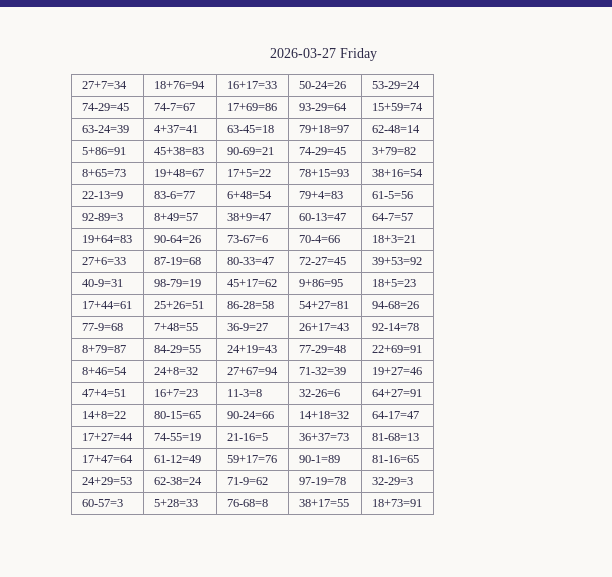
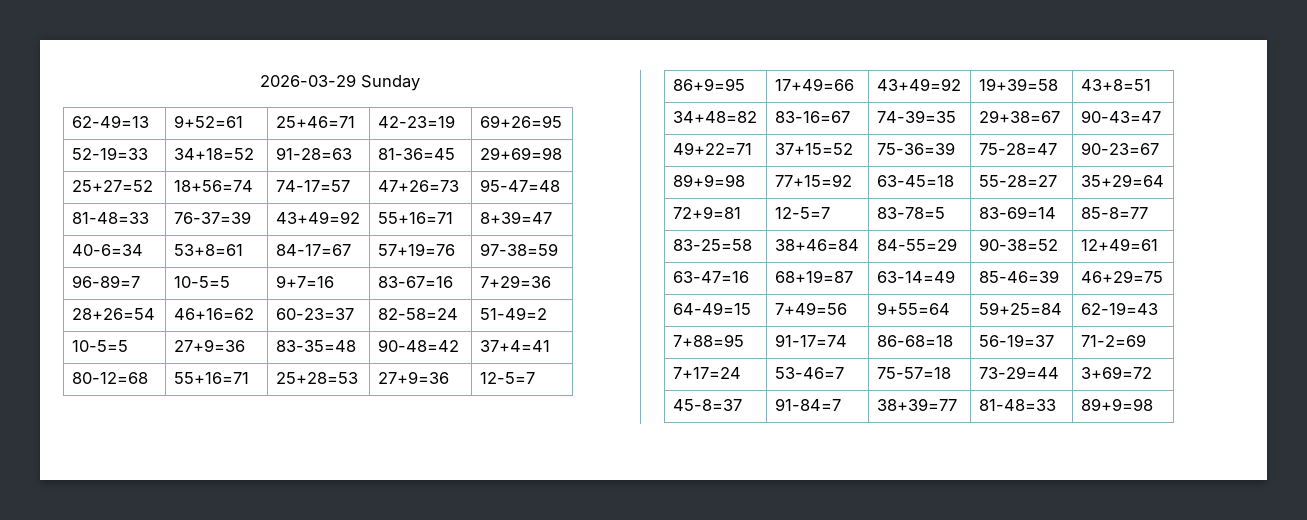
[270,48,377,61] [81,81,127,89] [153,81,205,89] [226,81,277,89] [298,81,346,89] [371,81,420,89] [81,103,129,111] [153,103,195,111] [226,103,277,111] [298,103,347,111] [371,103,423,111] [81,125,129,133] [153,125,198,133] [226,125,274,133] [298,125,349,133] [371,125,420,133] [81,147,126,155] [153,147,204,155] [226,147,274,155] [298,147,346,155] [371,147,416,155] [81,169,126,177] [153,169,204,177] [226,169,271,177] [298,169,349,177] [371,169,423,177] [81,191,123,199] [153,191,195,199] [226,191,272,199] [298,191,343,199] [371,191,413,199] [81,213,123,221] [153,213,198,221] [226,213,271,221] [298,213,346,221] [371,213,413,221] [81,235,132,243] [153,235,201,243] [226,235,268,243] [298,235,340,243] [371,235,416,243] [81,257,126,265] [153,257,201,265] [226,257,274,265] [298,257,346,265] [371,257,422,265] [81,279,123,287] [153,279,201,287] [226,279,277,287] [298,279,343,287] [371,279,416,287] [81,301,132,309] [153,301,204,309] [226,301,274,309] [298,301,349,309] [371,301,419,309] [81,323,123,331] [153,323,198,331] [226,323,268,331] [298,323,349,331] [371,323,419,331] [81,345,126,353] [153,345,201,353] [226,345,277,353] [298,345,346,353] [371,345,422,353] [81,367,127,375] [153,367,198,375] [226,367,278,375] [298,367,346,375] [371,367,422,375] [81,389,126,397] [153,389,198,397] [226,389,262,397] [298,389,340,397] [371,389,422,397] [81,411,126,419] [153,411,201,419] [226,411,274,419] [298,411,349,419] [371,411,419,419] [81,433,133,441] [153,433,201,441] [226,433,268,441] [298,433,349,441] [371,433,419,441] [81,455,133,463] [153,455,201,463] [226,455,277,463] [298,455,340,463] [371,455,419,463] [81,477,132,485] [153,477,202,485] [226,477,268,485] [298,477,346,485] [371,477,413,485] [81,499,123,507] [153,499,198,507] [226,499,268,507] [298,499,349,507] [371,499,422,507] 2026-03-27 Friday // 27+7=34 | 18+76=94 | 16+17=33 | 50-24=26 | 53-29=24 // 74-29=45 | 74-7=67 | 17+69=86 | 93-29=64 | 15+59=74 // 63-24=39 | 4+37=41 | 63-45=18 | 79+18=97 | 62-48=14 // 5+86=91 | 45+38=83 | 90-69=21 | 74-29=45 | 3+79=82 // 8+65=73 | 19+48=67 | 17+5=22 | 78+15=93 | 38+16=54 // 22-13=9 | 83-6=77 | 6+48=54 | 79+4=83 | 61-5=56 // 92-89=3 | 8+49=57 | 38+9=47 | 60-13=47 | 64-7=57 // 19+64=83 | 90-64=26 | 73-67=6 | 70-4=66 | 18+3=21 // 27+6=33 | 87-19=68 | 80-33=47 | 72-27=45 | 39+53=92 // 40-9=31 | 98-79=19 | 45+17=62 | 9+86=95 | 18+5=23 // 17+44=61 | 25+26=51 | 86-28=58 | 54+27=81 | 94-68=26 // 77-9=68 | 7+48=55 | 36-9=27 | 26+17=43 | 92-14=78 // 8+79=87 | 84-29=55 | 24+19=43 | 77-29=48 | 22+69=91 // 8+46=54 | 24+8=32 | 27+67=94 | 71-32=39 | 19+27=46 // 47+4=51 | 16+7=23 | 11-3=8 | 32-26=6 | 64+27=91 // 14+8=22 | 80-15=65 | 90-24=66 | 14+18=32 | 64-17=47 // 17+27=44 | 74-55=19 | 21-16=5 | 36+37=73 | 81-68=13 // 17+47=64 | 61-12=49 | 59+17=76 | 90-1=89 | 81-16=65 // 24+29=53 | 62-38=24 | 71-9=62 | 97-19=78 | 32-29=3 // 60-57=3 | 5+28=33 | 76-68=8 | 38+17=55 | 18+73=91 -> [259,74,420,91] [71,115,149,128] [173,115,243,128] [275,116,355,128] [377,115,455,128] [479,115,562,128] [71,147,148,160] [173,148,254,160] [275,147,352,160] [377,148,455,160] [479,147,562,160] [71,180,153,192] [173,180,253,192] [275,180,350,192] [377,180,459,192] [479,179,560,192] [71,212,149,224] [173,211,251,224] [275,211,360,224] [377,212,453,224] [479,211,552,224] [71,244,143,256] [173,244,243,256] [275,244,351,256] [377,243,455,256] [479,243,558,256] [71,275,140,288] [173,276,230,288] [275,275,334,288] [377,276,453,288] [479,275,551,288] [71,308,155,320] [173,308,254,320] [275,308,354,320] [377,308,458,320] [479,307,547,320] [71,340,128,352] [173,339,245,352] [275,340,356,352] [377,339,459,352] [479,340,550,352] [71,372,148,384] [173,372,249,384] [275,372,358,384] [377,371,449,384] [479,372,535,384] [672,78,745,91] [774,78,854,91] [876,78,961,91] [978,78,1058,91] [1080,79,1151,91] [672,111,757,123] [774,111,850,123] [876,110,956,123] [978,110,1060,123] [1080,110,1161,123] [672,142,752,155] [774,143,853,155] [876,142,955,155] [978,143,1057,155] [1080,142,1159,155] [672,174,745,187] [774,174,852,187] [876,175,954,187] [978,175,1057,187] [1080,174,1164,187] [672,206,741,219] [774,207,830,219] [876,207,945,219] [978,206,1056,219] [1080,207,1148,219] [672,239,752,251] [774,239,859,251] [876,238,957,251] [978,238,1058,251] [1080,238,1158,251] [672,271,749,283] [774,270,853,283] [876,270,955,283] [978,270,1059,283] [1080,270,1163,283] [672,302,751,315] [774,302,847,315] [876,302,950,315] [978,302,1062,315] [1080,302,1158,315] [672,334,744,347] [774,334,847,347] [876,335,953,347] [978,334,1054,347] [1080,334,1146,347] [672,367,741,379] [774,367,844,379] [876,367,951,379] [978,366,1059,379] [1080,366,1152,379] [672,399,742,411] [774,398,841,411] [876,398,957,411] [978,399,1056,411] [1080,398,1153,411] 2026-03-29 Sunday // 62-49=13 | 9+52=61 | 25+46=71 | 42-23=19 | 69+26=95 // 52-19=33 | 34+18=52 | 91-28=63 | 81-36=45 | 29+69=98 // 25+27=52 | 18+56=74 | 74-17=57 | 47+26=73 | 95-47=48 // 81-48=33 | 76-37=39 | 43+49=92 | 55+16=71 | 8+39=47 // 40-6=34 | 53+8=61 | 84-17=67 | 57+19=76 | 97-38=59 // 96-89=7 | 10-5=5 | 9+7=16 | 83-67=16 | 7+29=36 // 28+26=54 | 46+16=62 | 60-23=37 | 82-58=24 | 51-49=2 // 10-5=5 | 27+9=36 | 83-35=48 | 90-48=42 | 37+4=41 // 80-12=68 | 55+16=71 | 25+28=53 | 27+9=36 | 12-5=7 // 86+9=95 | 17+49=66 | 43+49=92 | 19+39=58 | 43+8=51 // 34+48=82 | 83-16=67 | 74-39=35 | 29+38=67 | 90-43=47 // 49+22=71 | 37+15=52 | 75-36=39 | 75-28=47 | 90-23=67 // 89+9=98 | 77+15=92 | 63-45=18 | 55-28=27 | 35+29=64 // 72+9=81 | 12-5=7 | 83-78=5 | 83-69=14 | 85-8=77 // 83-25=58 | 38+46=84 | 84-55=29 | 90-38=52 | 12+49=61 // 63-47=16 | 68+19=87 | 63-14=49 | 85-46=39 | 46+29=75 // 64-49=15 | 7+49=56 | 9+55=64 | 59+25=84 | 62-19=43 // 7+88=95 | 91-17=74 | 86-68=18 | 56-19=37 | 71-2=69 // 7+17=24 | 53-46=7 | 75-57=18 | 73-29=44 | 3+69=72 // 45-8=37 | 91-84=7 | 38+39=77 | 81-48=33 | 89+9=98

